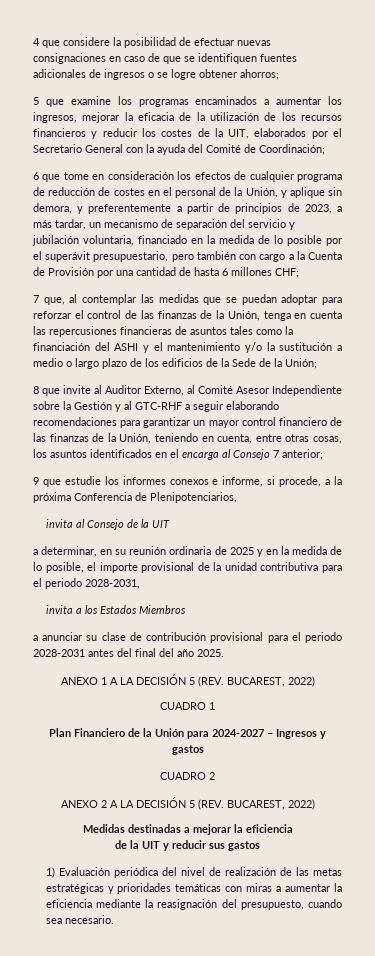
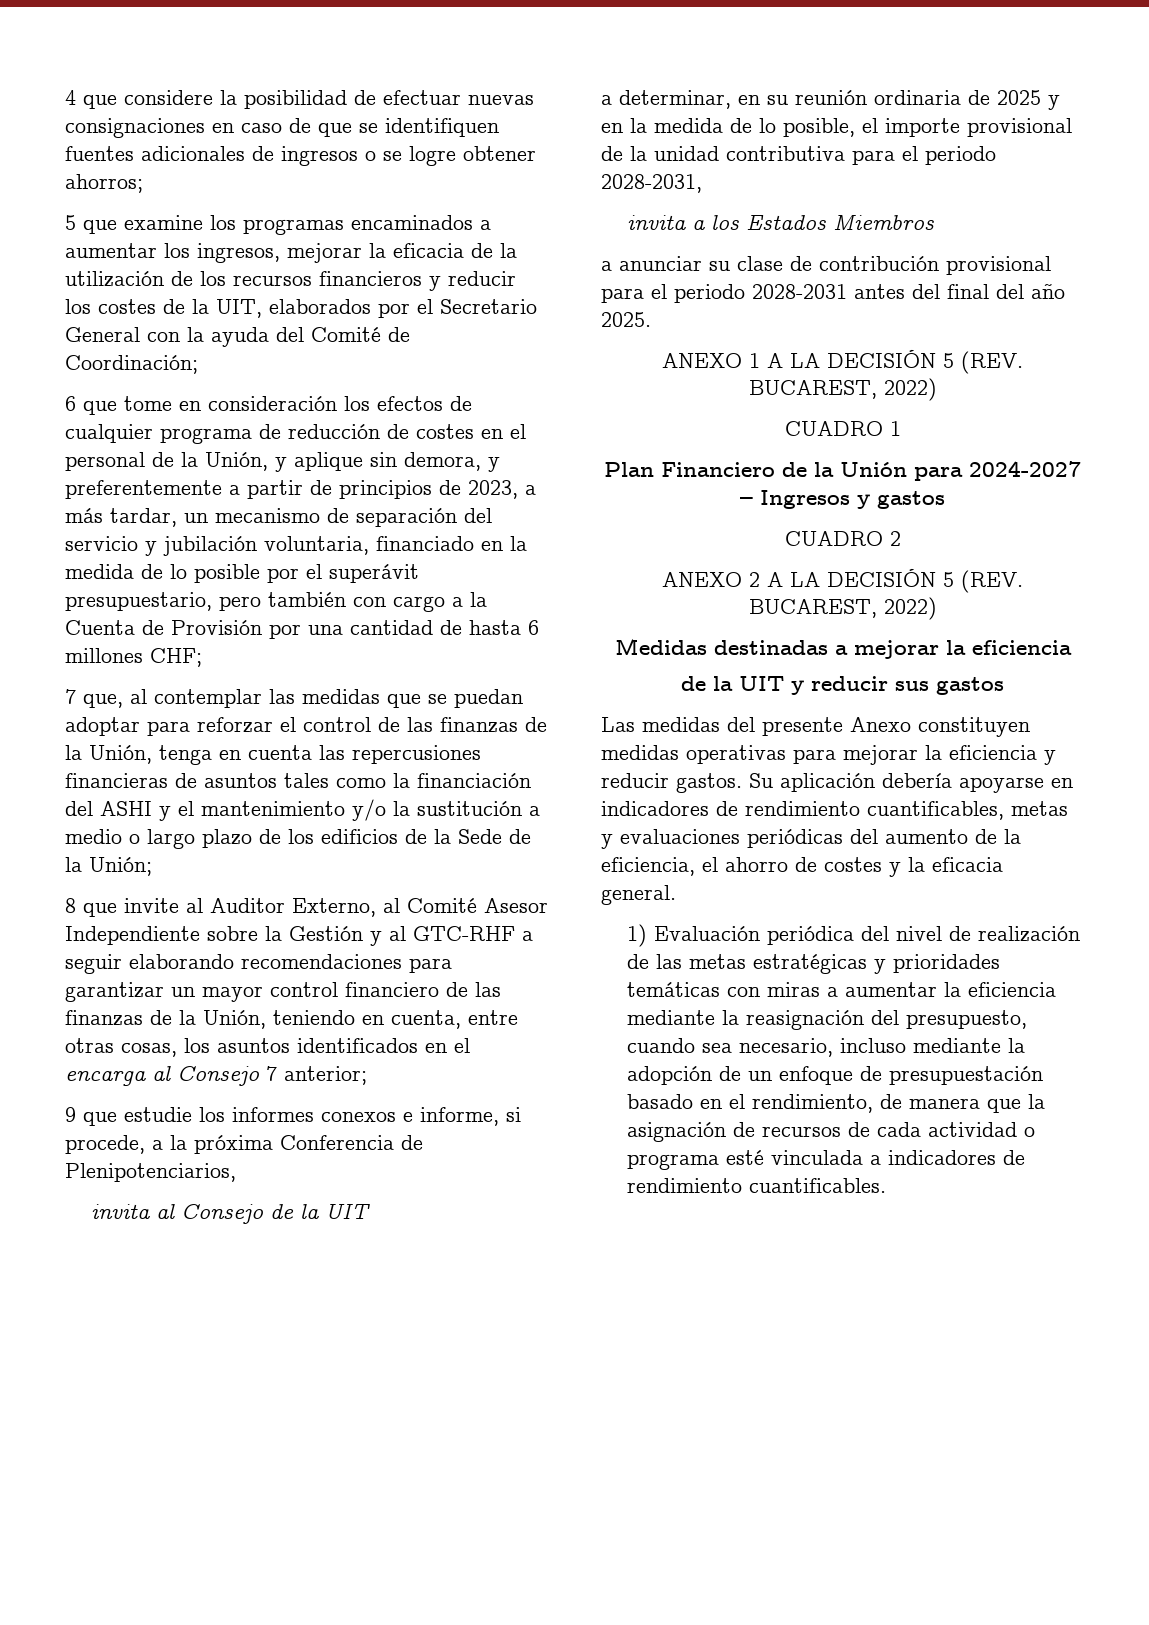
(260, 846) none -> [601,717,1030,737] [601,745,1056,765] [601,773,1073,793] [601,801,1068,820] [601,829,1021,849] [601,857,1003,877] [601,885,676,905] // Las medidas del presente Anexo constituyen medidas operativas para mejorar la eficiencia y reducir gastos. Su aplicación debería apoyarse en indicadores de rendimiento cuantificables, metas y evaluaciones periódicas del aumento de la eficiencia, el ahorro de costes y la eficacia general.
[64,915,114,924] necesario. -> [739,1038,1026,1057] [627,1066,1044,1085] [627,1094,1046,1113] [627,1122,1036,1142] [627,1150,1026,1170] [627,1178,887,1193] necesario, incluso mediante la adopción de un enfoque de presupuestación basado en el rendimiento, de manera que la asignación de recursos de cada actividad o programa esté vinculada a indicadores de rendimiento cuantificables.

